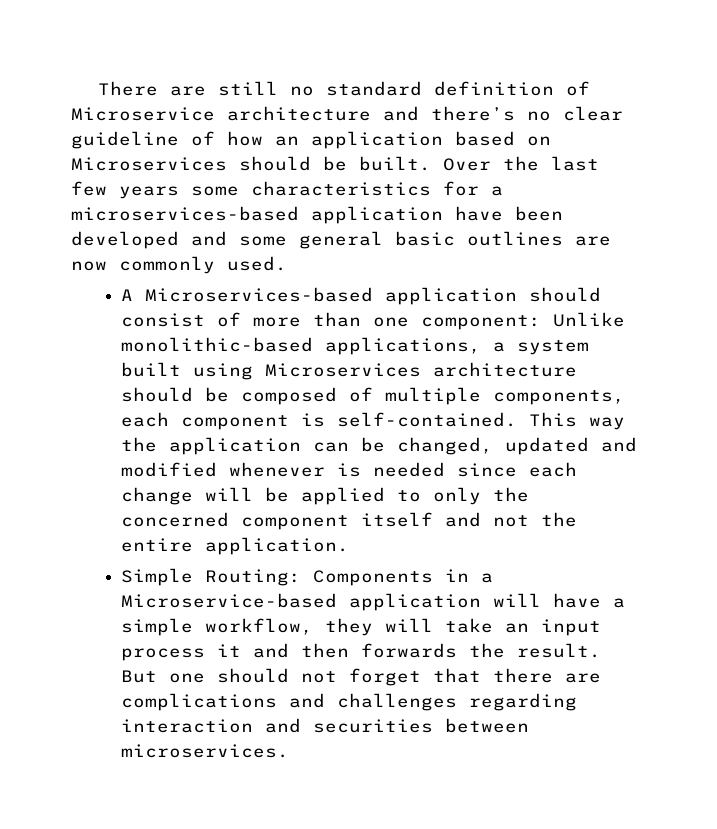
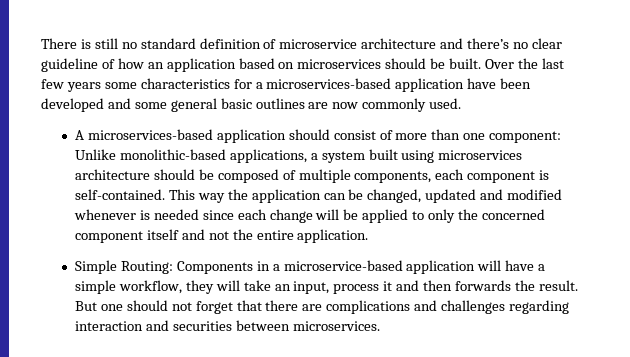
[170,86,207,96] are -> [80,39,91,49] is
[71,107,215,121] Microservice -> [279,39,358,49] microservice
[71,157,227,171] Microservices -> [297,59,382,69] microservices
[145,287,374,302] Microservices-based -> [87,129,213,140] microservices-based
[265,363,422,377] Microservices -> [438,150,523,160] microservices
[121,593,338,608] Microservice-based -> [283,260,403,271] microservice-based
[541,619,602,636] input -> [293,281,330,294] input,

